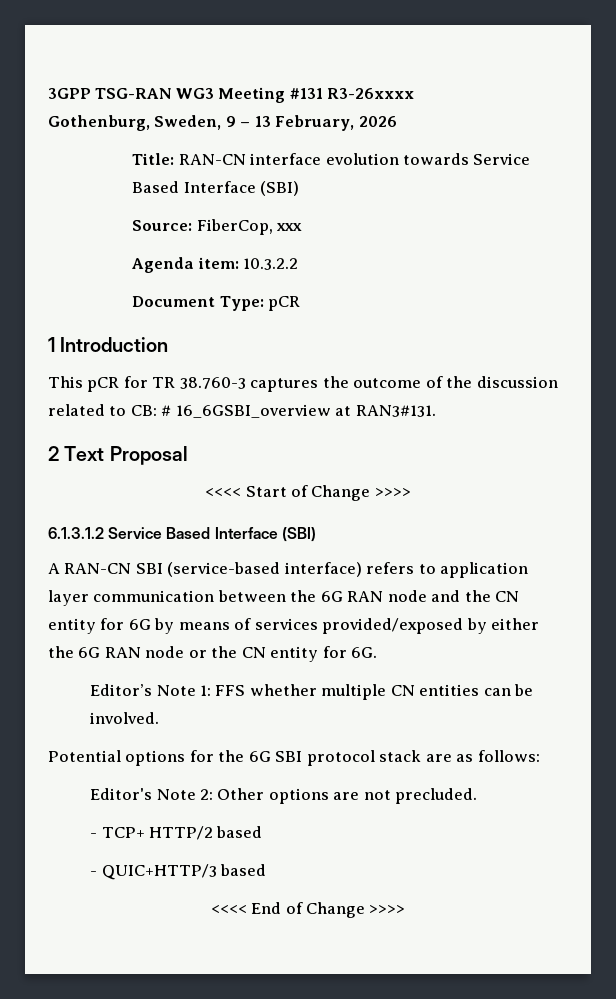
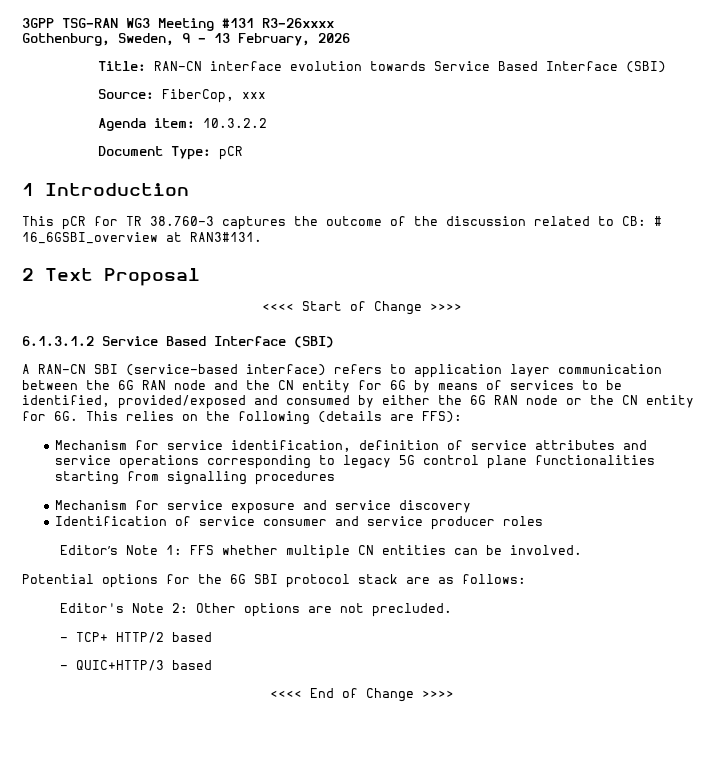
[322,618,464,634] provided/exposed -> [582,380,622,390] [22,395,350,409] to be identified, provided/exposed and consumed
(378, 652) none -> [86,411,462,425] [54,440,647,452] [54,455,655,469] [54,471,335,485] [54,500,471,514] [54,516,543,530] This relies on the following (details are FFS): // Mechanism for service identification, definition of service attributes and service operations corresponding to legacy 5G control plane functionalities starting from signalling procedures // Mechanism for service exposure and service discovery // Identification of service consumer and service producer roles

